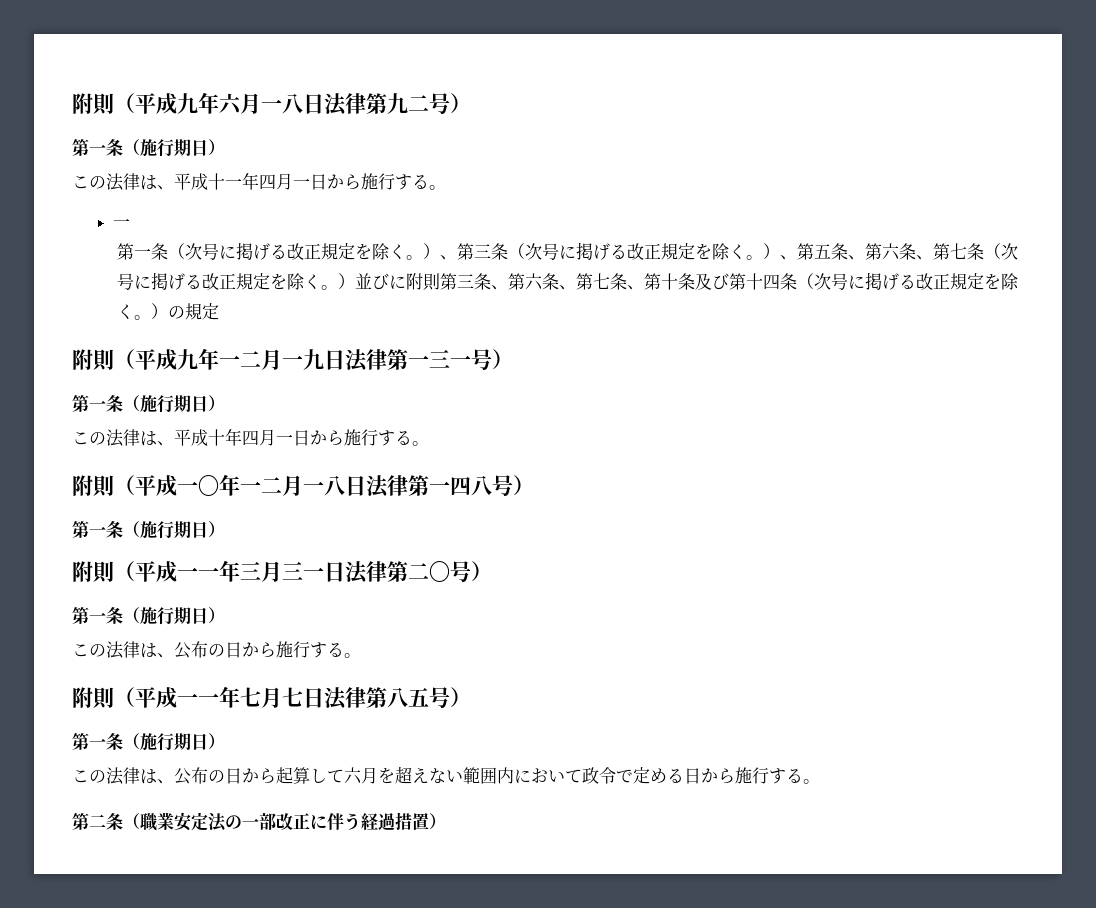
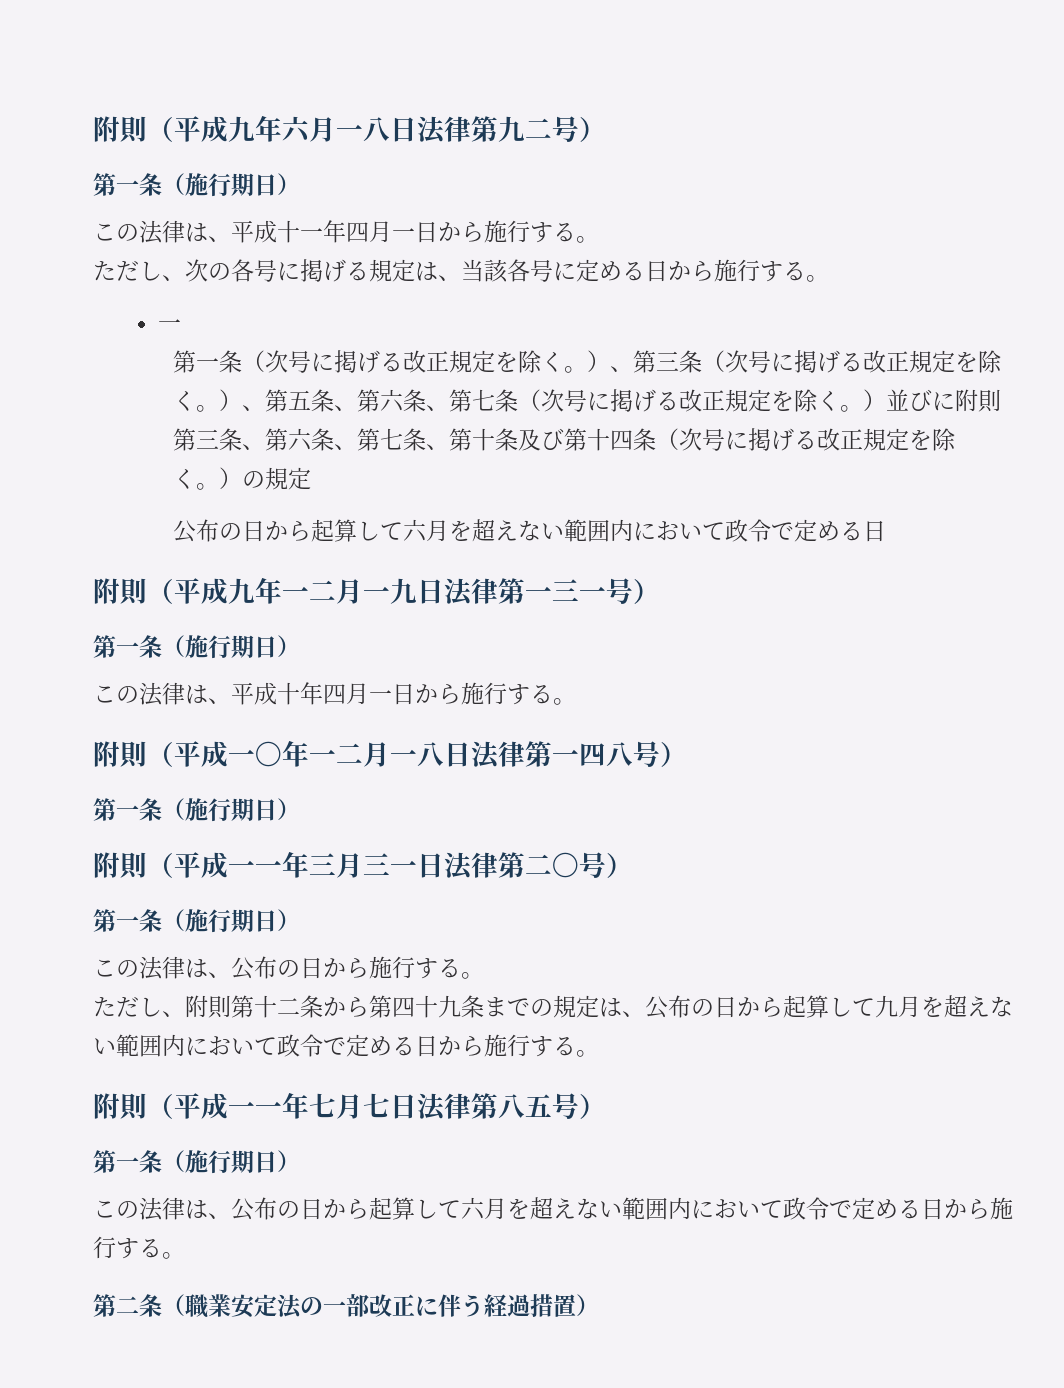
(446, 187) none -> [93,259,829,283] // ただし、次の各号に掲げる規定は、当該各号に定める日から施行する。
(220, 311) none -> [172,519,886,543] // 公布の日から起算して六月を超えない範囲内において政令で定める日
(361, 655) none -> [93,995,1013,1019] [93,1034,599,1057] // ただし、附則第十二条から第四十九条までの規定は、公布の日から起算して九月を超えない範囲内において政令で定める日から施行する。

